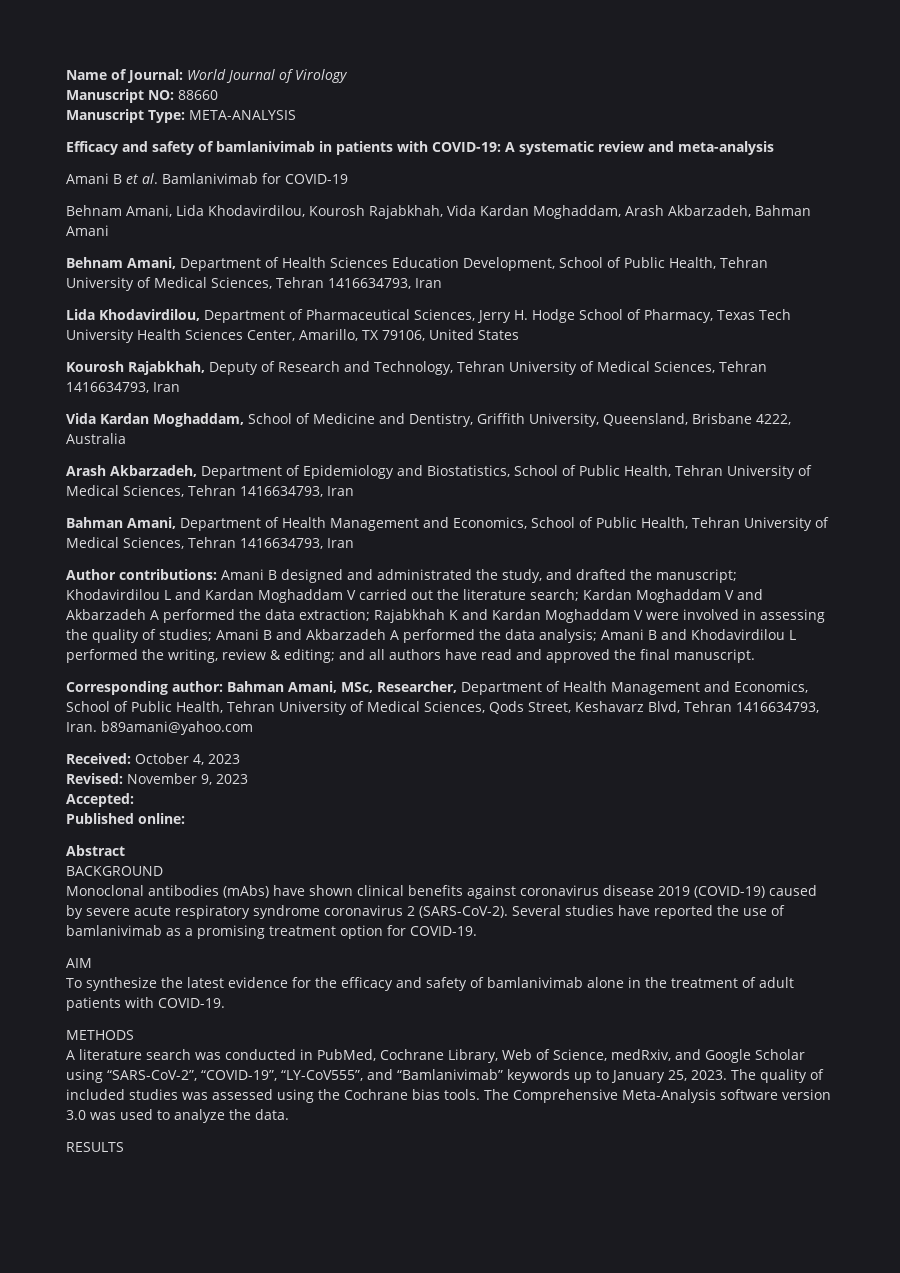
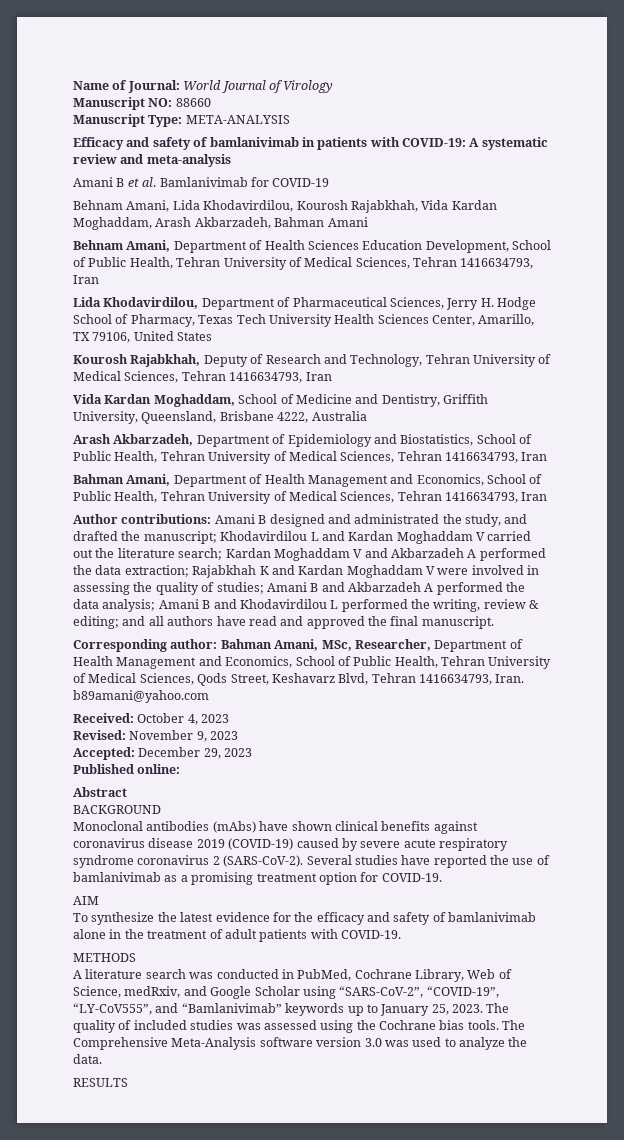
(134, 800) none -> [138,747,253,759] December 29, 2023

